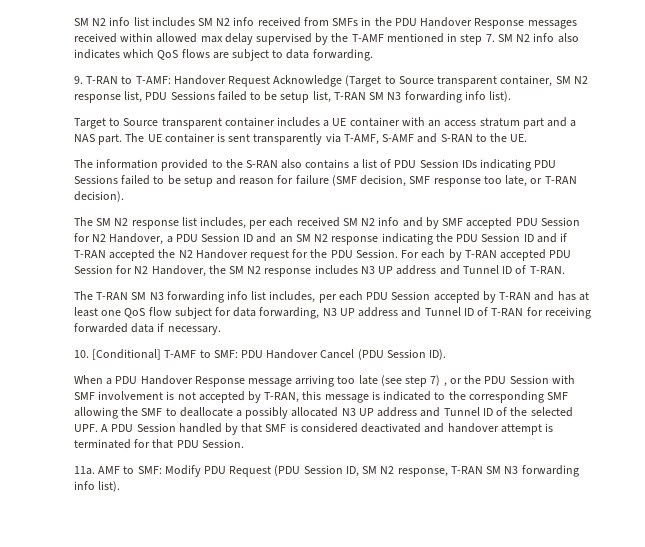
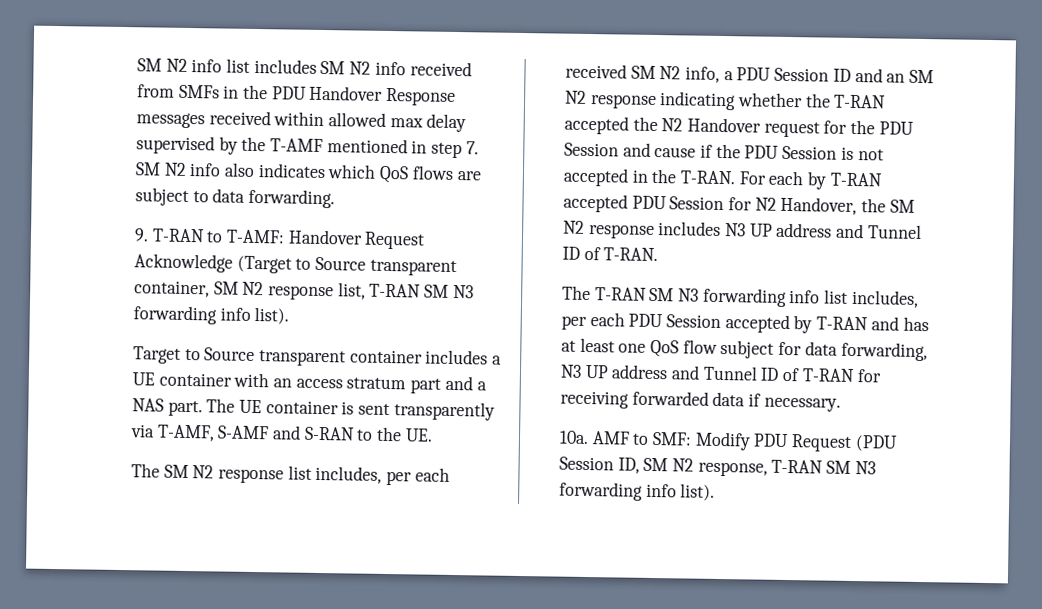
[145,91,331,103] PDU Sessions failed to be setup list, -> (366, 291) none
[73,159,557,171] [73,175,577,187] [73,191,124,202] // The information provided to the S-RAN also contains a list of PDU Session IDs indicating PDU Sessions failed to be setup and reason for failure (SMF decision, SMF response too late, or T-RAN decision). -> (433, 435) none
[378,217,580,229] [73,233,164,245] info and by SMF accepted PDU Session for N2 Handover, -> [685,66,721,83] info,
[435,233,568,243] the PDU Session ID and if -> [738,92,831,108] whether the
[355,249,398,258] Session. -> [563,142,884,161] [562,167,737,187] Session and cause if the PDU Session is not accepted in the T-RAN.
[73,349,447,360] [73,375,575,387] [73,391,569,403] [73,407,573,419] [73,423,554,435] [73,439,244,449] [73,466,95,475] 10. [Conditional] T-AMF to SMF: PDU Handover Cancel (PDU Session ID). // When a PDU Handover Response message arriving too late (see step 7) , or the PDU Session with SMF involvement is not accepted by T-RAN, this message is indicated to the corresponding SMF allowing the SMF to deallocate a possibly allocated N3 UP address and Tunnel ID of the selected UPF. A PDU Session handled by that SMF is considered deactivated and handover attempt is terminated for that PDU Session. // 11a. -> [558,430,589,445] 10a.

